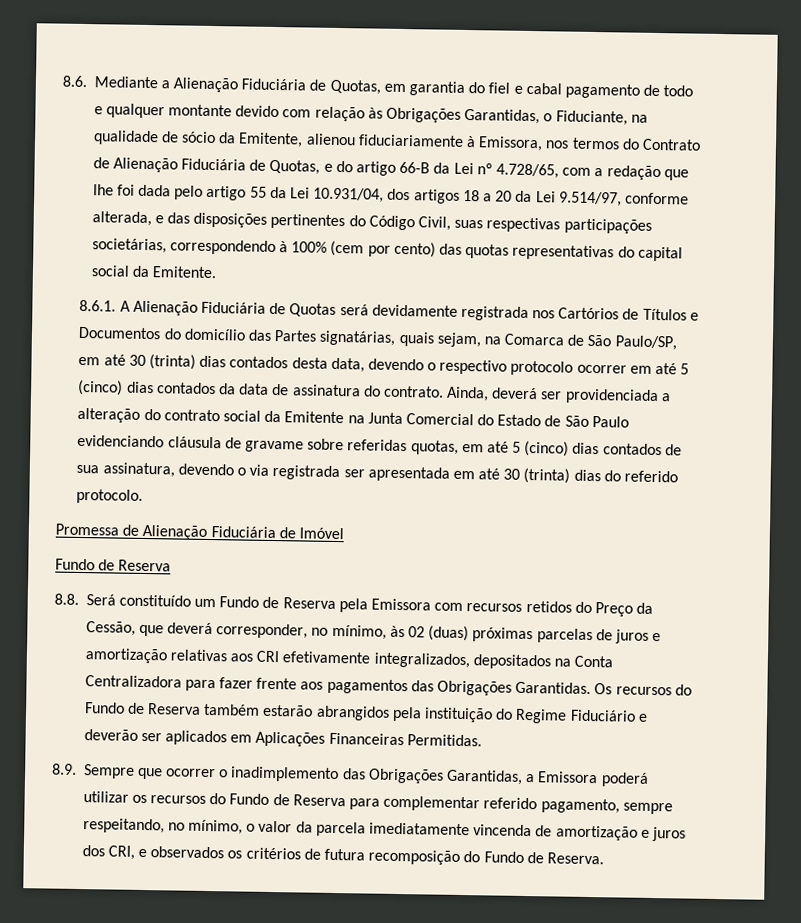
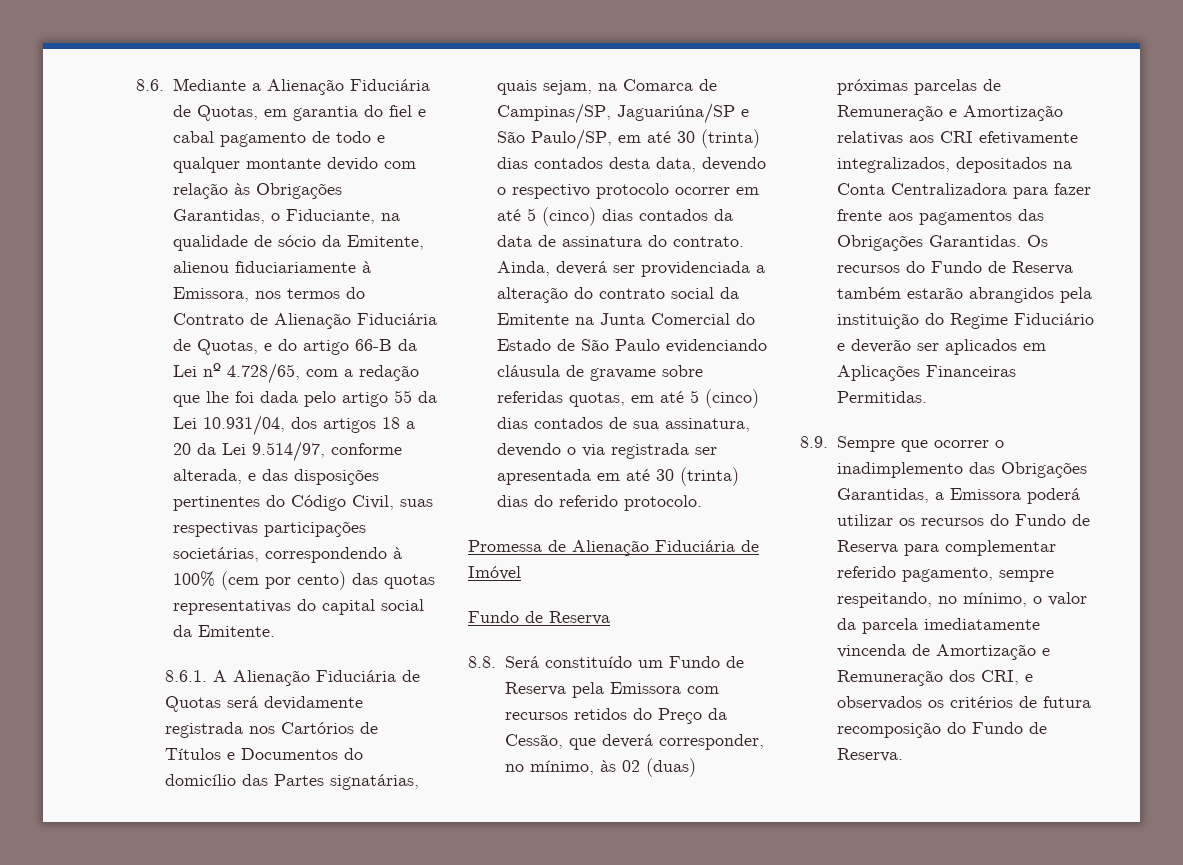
(586, 340) none -> [497,103,750,124] Campinas/SP, Jaguariúna/SP e
[614,629,662,644] [84,648,168,664] juros e amortização -> [836,105,1063,121] Remuneração e Amortização
[555,825,686,842] amortização e juros -> [935,644,1050,660] [836,670,943,686] Amortização e Remuneração

